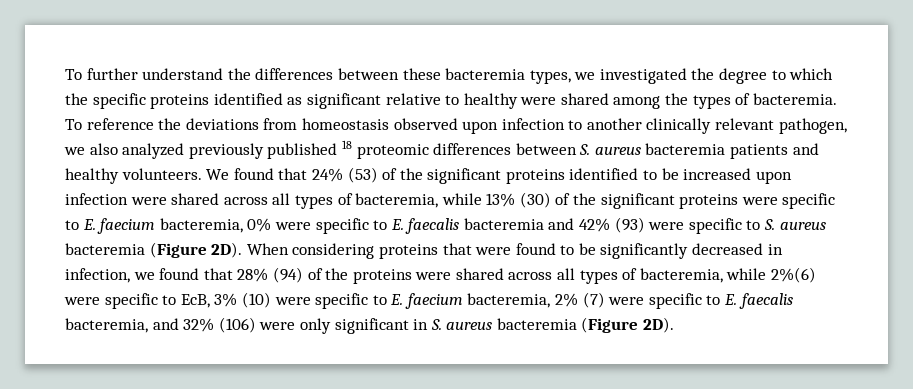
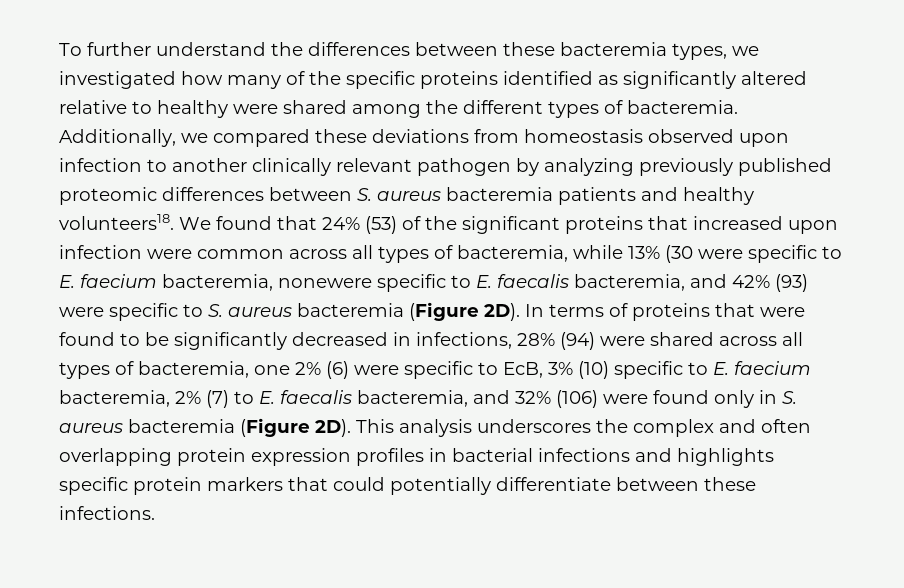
[691,68,834,84] the degree to which -> [181,71,305,89] how many of
[306,93,381,109] significant -> [623,71,807,89] significantly altered
(689, 99) none -> [463,100,543,114] different
[65,118,182,130] To reference the -> [59,129,367,147] Additionally, we compared these
[778,118,847,134] [64,143,185,159] pathogen, we also analyzed -> [417,158,634,176] pathogen by analyzing
[341,140,352,149] 18 -> (832, 167) none
[121,168,202,180] volunteers. -> [59,214,174,230] volunteers18.
[569,168,679,180] identified to be -> [648,216,688,230] that
[171,193,220,205] shared -> [197,249,284,259] common
[519,192,836,209] [65,218,544,234] (30) of the significant proteins were specific to E. faecium bacteremia, 0% were specific to E. faecalis bacteremia -> [665,245,842,263] [59,274,685,292] (30 were specific to E. faecium bacteremia, nonewere specific to E. faecalis bacteremia,
[246,243,375,259] When considering -> [525,303,628,317] In terms of
[65,267,817,284] infection, we found that 28% (94) of the proteins were shared across all types of bacteremia, while 2%(6) -> [416,332,803,350] [59,361,349,379] infections, 28% (94) were shared across all types of bacteremia, one 2% (6)
[274,297,311,305] were -> (609, 370) none
[608,293,702,309] were specific -> (229, 399) none
[299,318,409,334] only significant -> [653,390,754,408] found only
(675, 325) none -> [356,419,811,437] [59,448,774,466] [59,477,756,495] [59,506,155,520] This analysis underscores the complex and often overlapping protein expression profiles in bacterial infections and highlights specific protein markers that could potentially differentiate between these infections.

